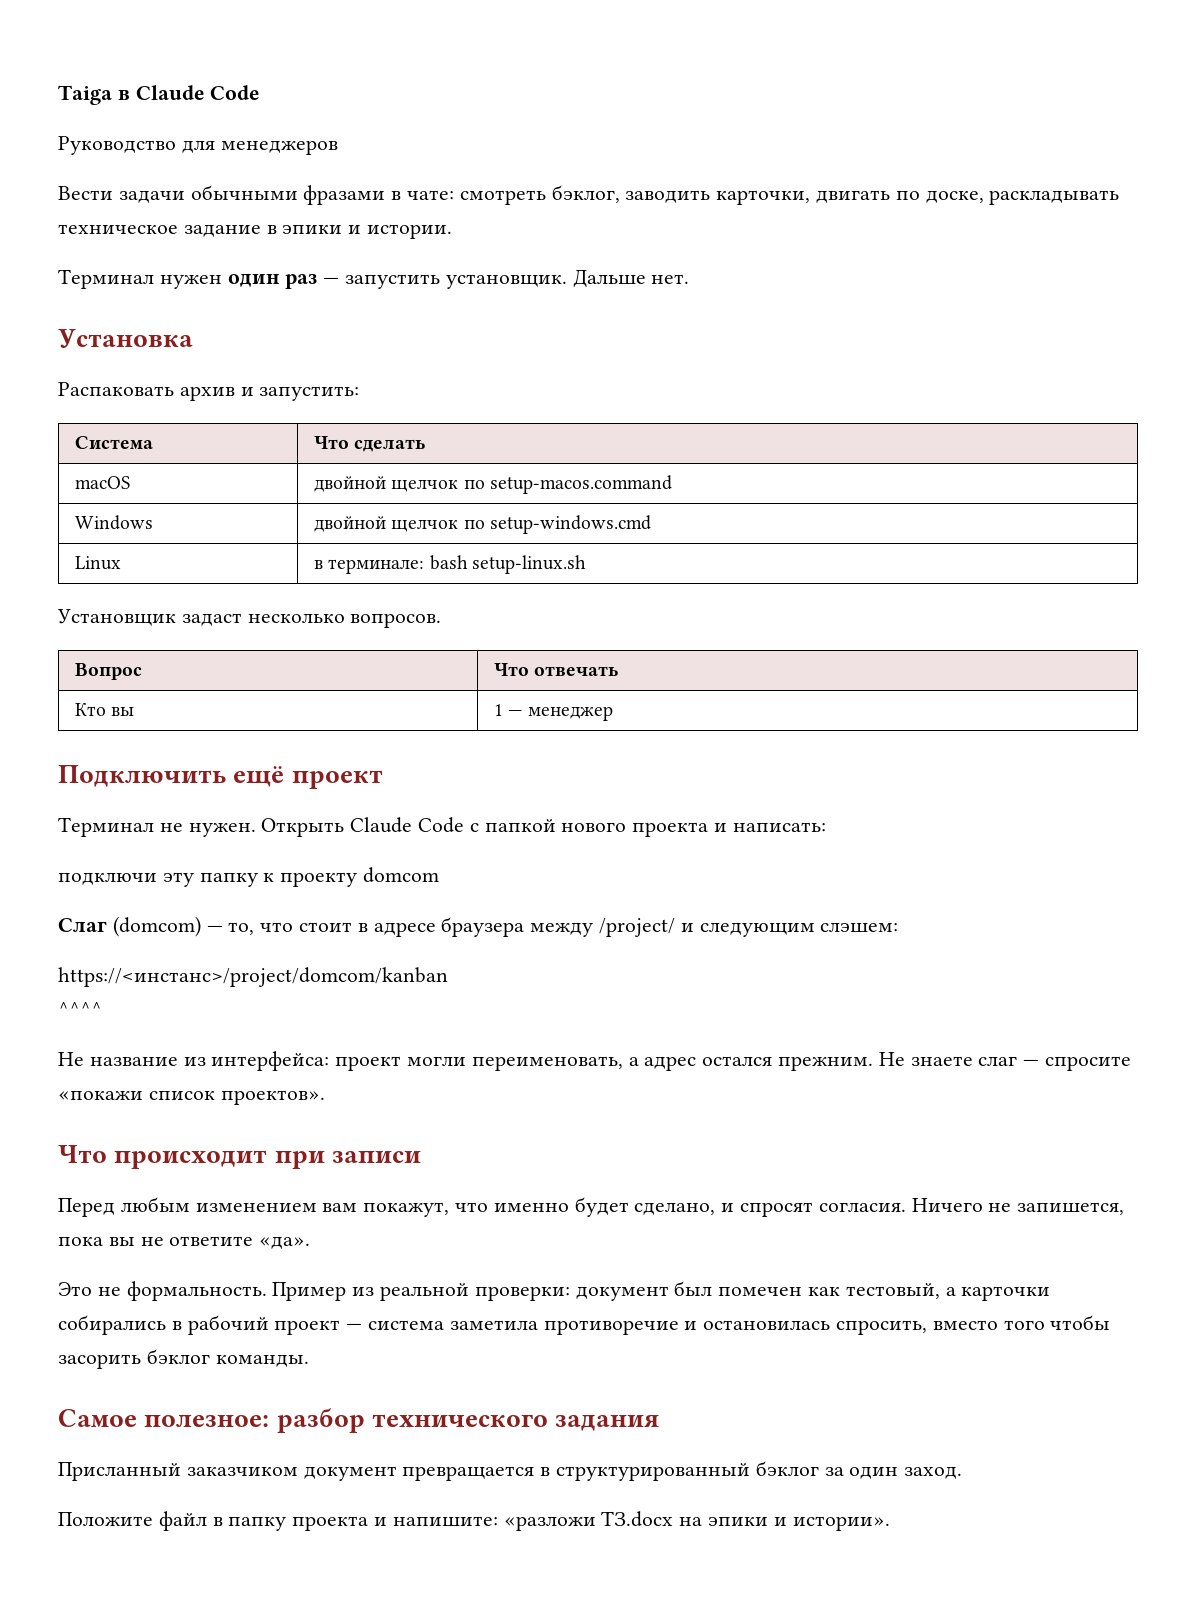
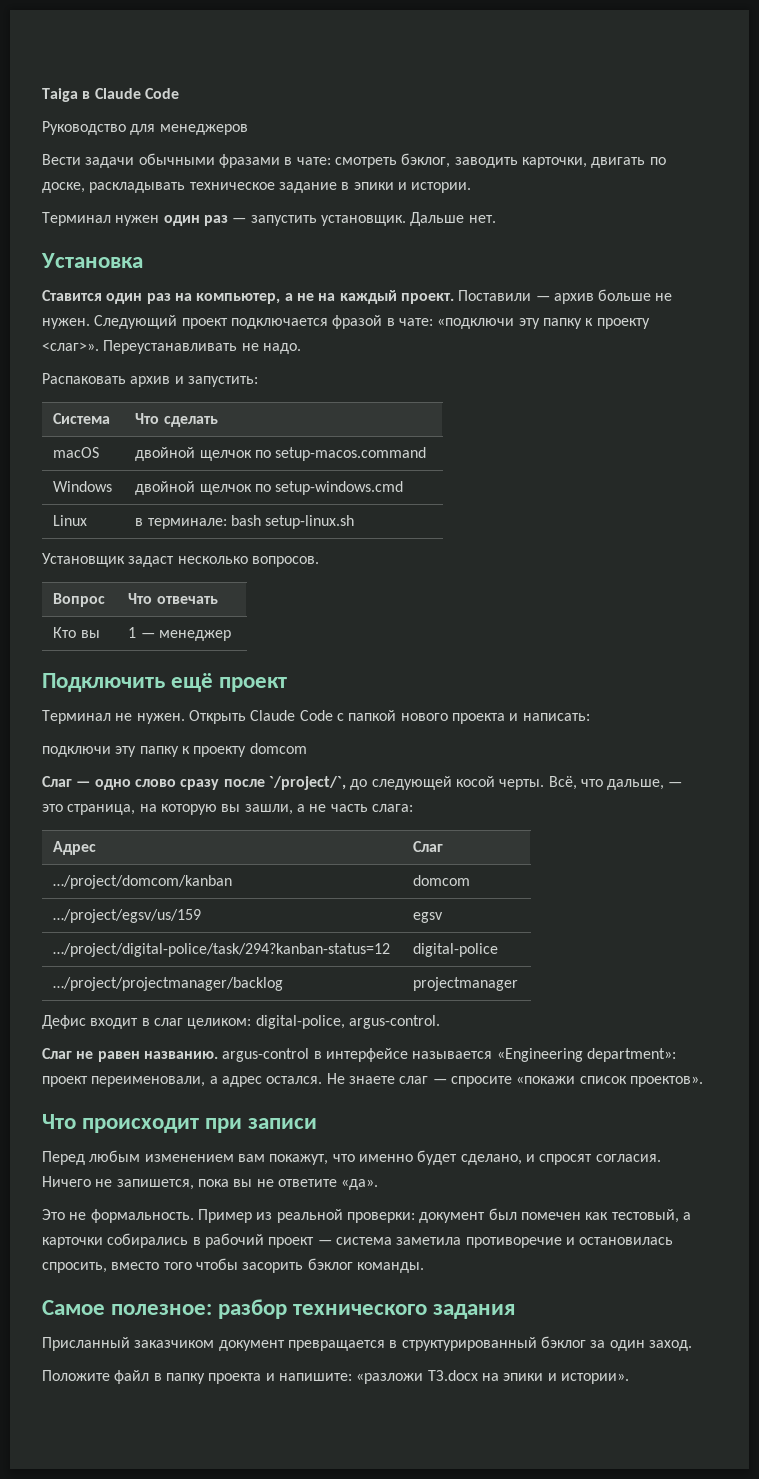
(193, 338) none -> [42,289,673,304] [42,315,650,329] [42,340,301,354] // Ставится один раз на компьютер, а не на каждый проект. Поставили — архив больше не нужен. Следующий проект подключается фразой в чате: «подключи эту папку к проекту <слаг>». Переустанавливать не надо.
[112,916,899,937] [58,967,448,987] [58,1002,102,1016] [58,1051,874,1071] (domcom) — то, что стоит в адресе браузера между /project/ и следующим слэшем: // https://<инстанс>/project/domcom/kanban // ^^^^ // Не название из интерфейса: проект могли переименовать, а адрес остался прежним. -> [76,776,683,790] [42,804,413,815] [53,841,97,855] [413,841,444,852] [53,875,233,889] [413,875,471,886] [53,909,202,923] [413,912,444,923] [53,943,391,957] [413,943,499,957] [53,977,284,991] [413,977,519,991] [42,1015,440,1029] [42,1048,676,1062] [42,1076,323,1087] — одно слово сразу после `/project/`, до следующей косой черты. Всё, что дальше, — это страница, на которую вы зашли, а не часть слага: // Адрес | Слаг // …/project/domcom/kanban | domcom // …/project/egsv/us/159 | egsv // …/project/digital-police/task/294?kanban-status=12 | digital-police // …/project/projectmanager/backlog | projectmanager // Дефис входит в слаг целиком: digital-police, argus-control. // Слаг не равен названию. argus-control в интерфейсе называется «Engineering department»: проект переименовали, а адрес остался.

